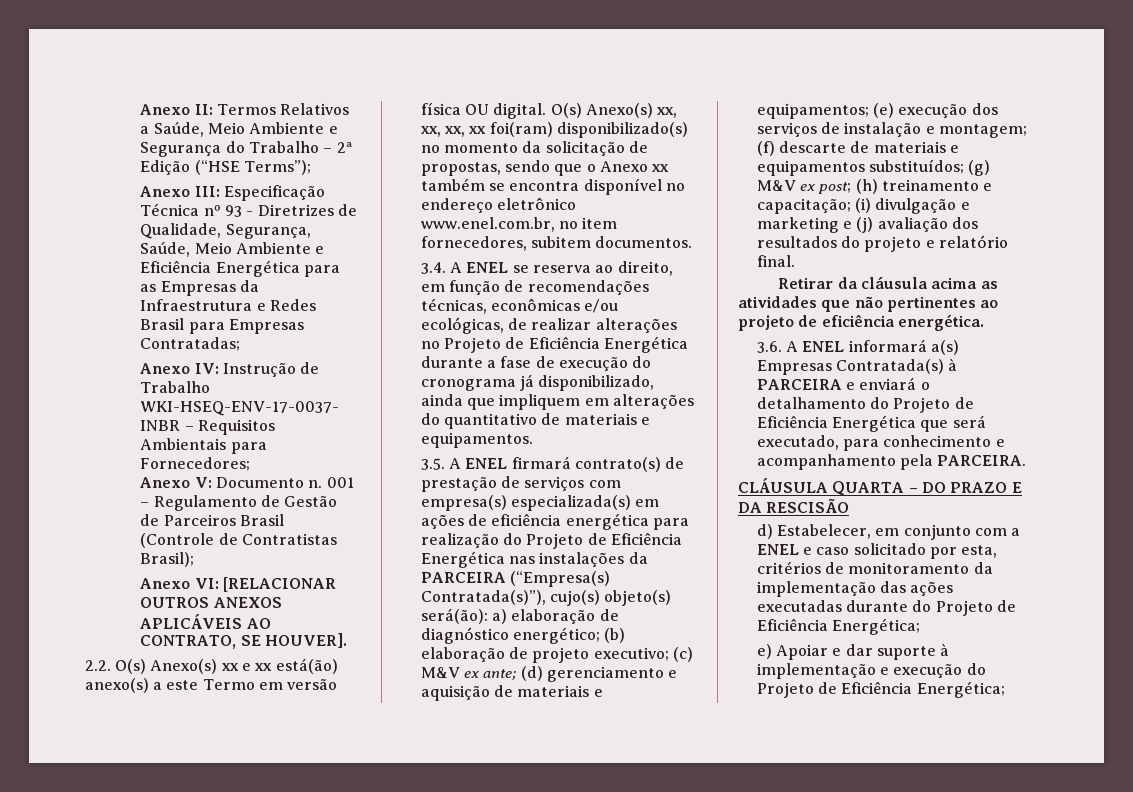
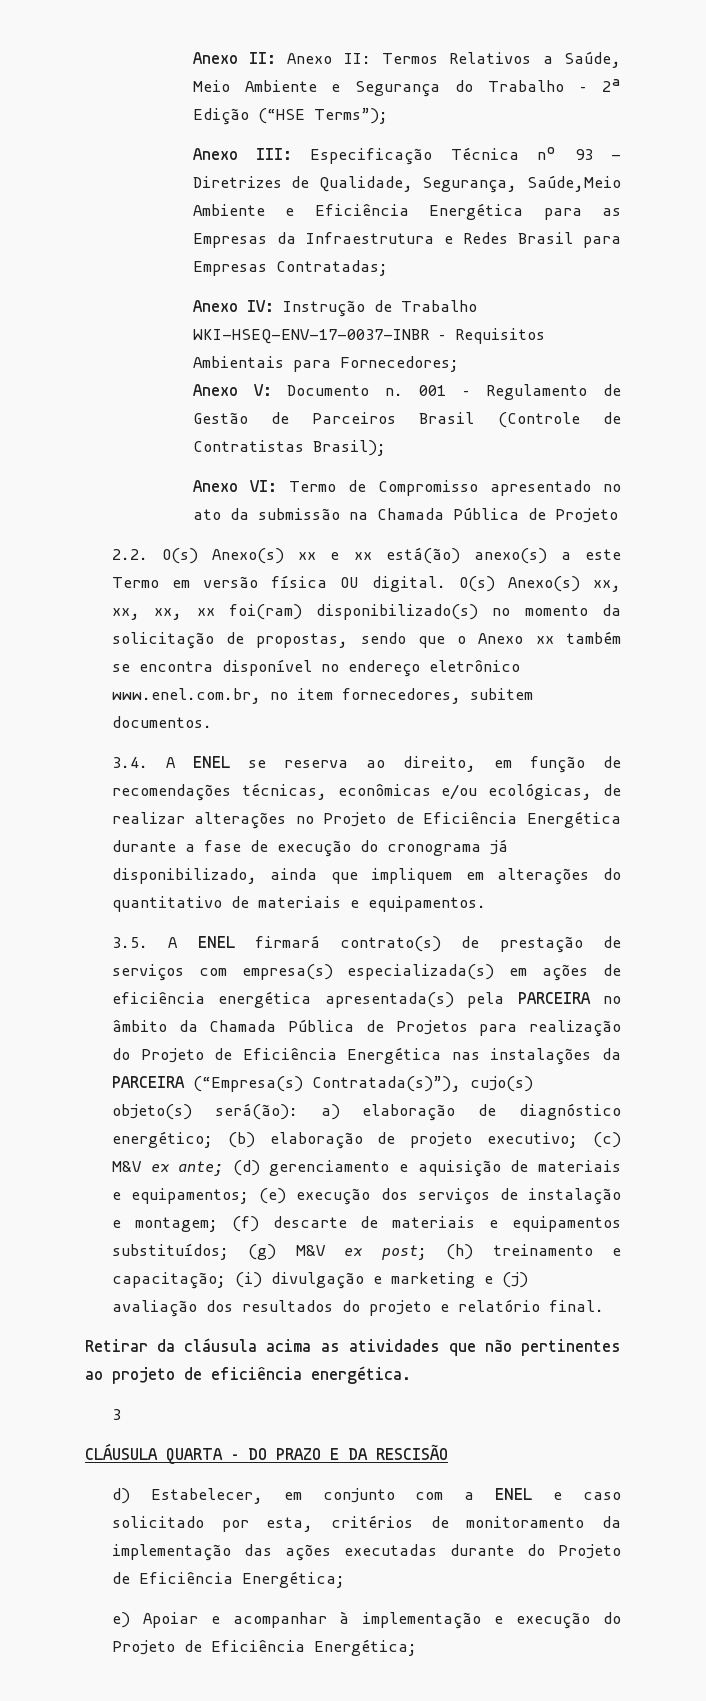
[140,104,213,115] Anexo II: -> [192,52,371,64] Anexo II: Anexo II:
[140,242,232,257] Saúde, Meio -> [527,175,621,192] Saúde,Meio
[223,577,337,592] [140,597,282,608] [140,614,271,629] [140,633,348,649] [RELACIONAR OUTROS ANEXOS APLICÁVEIS AO CONTRATO, SE HOUVER]. -> [288,480,621,496] [192,507,618,523] Termo de Compromisso apresentado no ato da submissão na Chamada Pública de Projeto
(649, 521) none -> [324,992,621,1008] [111,1019,468,1035] apresentada(s) pela PARCEIRA no âmbito da Chamada Pública de Projetos
[756,339,959,355] [756,358,958,375] [756,377,930,390] [756,397,974,413] [756,415,986,432] [756,435,1005,451] [756,454,1027,470] 3.6. A ENEL informará a(s) Empresas Contratada(s) à PARCEIRA e enviará o detalhamento do Projeto de Eficiência Energética que será executado, para conhecimento e acompanhamento pela PARCEIRA. -> [111,1409,121,1420] 3
[845,644,936,660] dar suporte -> [232,1612,327,1628] acompanhar

